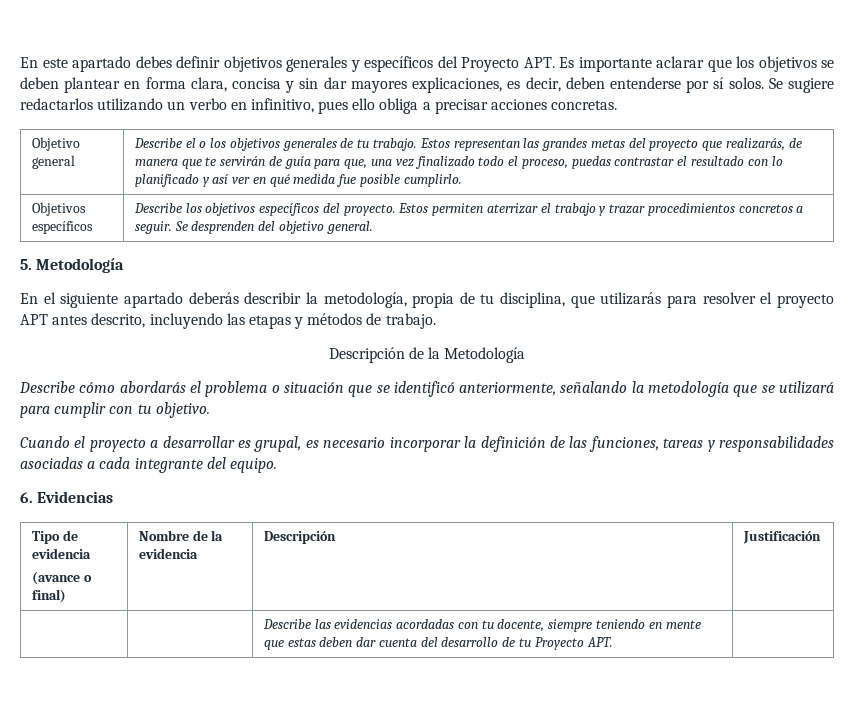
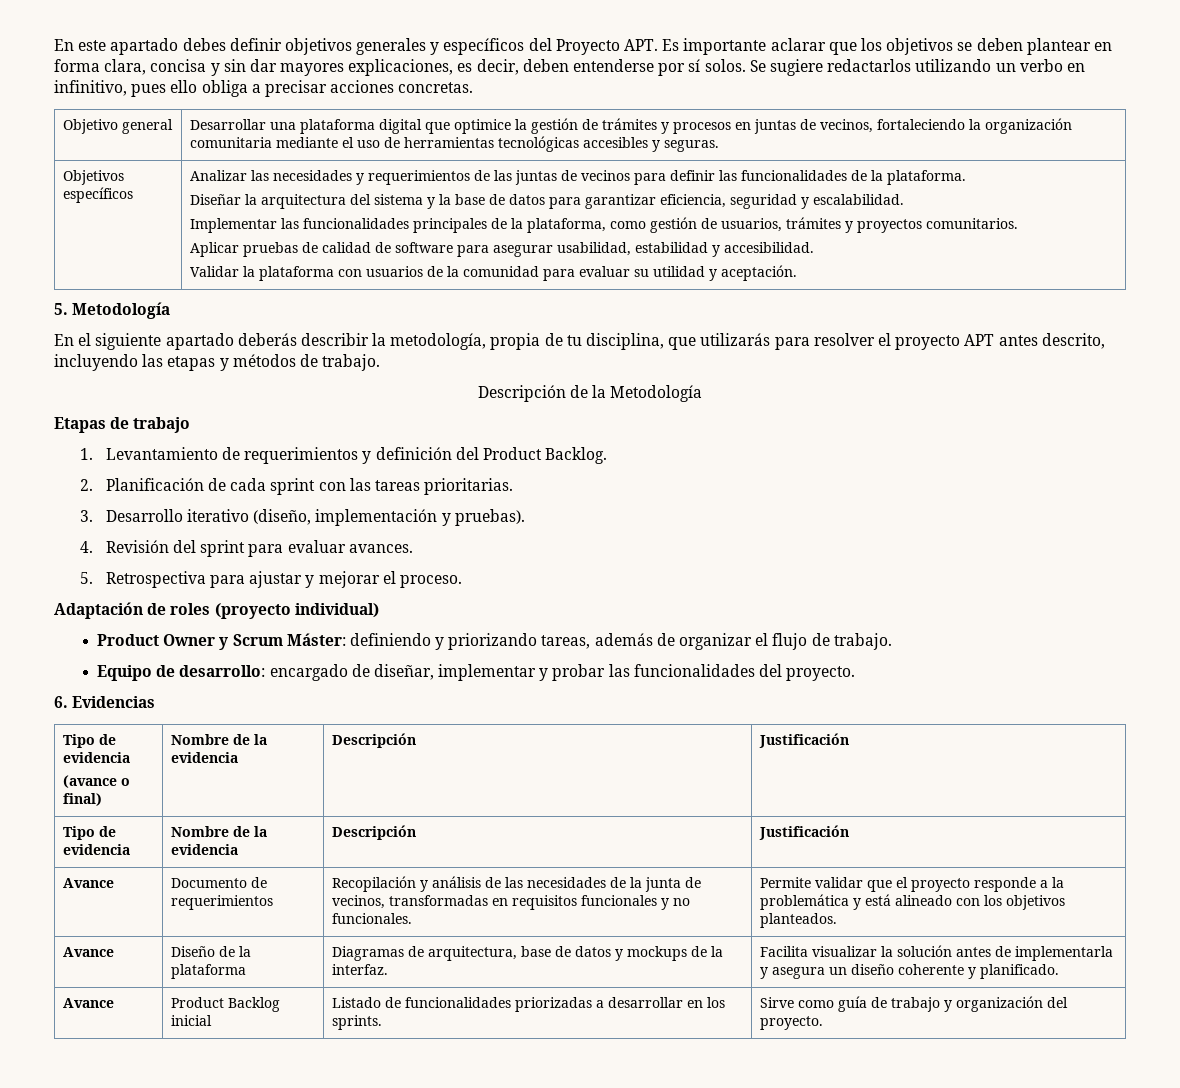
[133,138,802,151] [134,156,783,169] [134,174,462,187] [31,202,86,216] [31,221,93,234] [133,203,804,216] [134,221,373,234] Describe el o los objetivos generales de tu trabajo. Estos representan las grandes metas del proyecto que realizarás, de manera que te servirán de guía para que, una vez finalizado todo el proceso, puedas contrastar el resultado con lo planificado y así ver en qué medida fue posible cumplirlo. // Objetivos específicos | Describe los objetivos específicos del proyecto. Estos permiten aterrizar el trabajo y trazar procedimientos concretos a seguir. Se desprenden del objetivo general. -> [189,118,1072,134] [189,136,719,152] [62,170,124,185] [62,187,133,203] [189,170,966,185] [189,194,904,209] [189,217,1018,233] [189,242,814,257] [189,265,797,281] Desarrollar una plataforma digital que optimice la gestión de trámites y procesos en juntas de vecinos, fortaleciendo la organización comunitaria mediante el uso de herramientas tecnológicas accesibles y seguras. // Objetivos específicos | Analizar las necesidades y requerimientos de las juntas de vecinos para definir las funcionalidades de la plataforma. // Diseñar la arquitectura del sistema y la base de datos para garantizar eficiencia, seguridad y escalabilidad. // Implementar las funcionalidades principales de la plataforma, como gestión de usuarios, trámites y proyectos comunitarios. // Aplicar pruebas de calidad de software para asegurar usabilidad, estabilidad y accesibilidad. // Validar la plataforma con usuarios de la comunidad para evaluar su utilidad y aceptación.
[19,381,834,397] [20,402,210,418] [20,436,834,452] [20,457,277,473] Describe cómo abordarás el problema o situación que se identificó anteriormente, señalando la metodología que se utilizará para cumplir con tu objetivo. // Cuando el proyecto a desarrollar es grupal, es necesario incorporar la definición de las funciones, tareas y responsabilidades asociadas a cada integrante del equipo. -> [54,417,191,433] [79,447,608,464] [79,478,514,495] [79,509,525,526] [79,540,413,557] [79,571,462,588] [54,602,379,619] [96,633,892,650] [96,664,856,681] Etapas de trabajo // 1. Levantamiento de requerimientos y definición del Product Backlog. // 2. Planificación de cada sprint con las tareas prioritarias. // 3. Desarrollo iterativo (diseño, implementación y pruebas). // 4. Revisión del sprint para evaluar avances. // 5. Retrospectiva para ajustar y mejorar el proceso. // Adaptación de roles (proyecto individual) // Product Owner y Scrum Máster: definiendo y priorizando tareas, además de organizar el flujo de trabajo. // Equipo de desarrollo: encargado de diseñar, implementar y probar las funcionalidades del proyecto.
[262,619,701,632] [263,637,613,650] | | Describe las evidencias acordadas con tu docente, siempre teniendo en mente que estas deben dar cuenta del desarrollo de tu Proyecto APT. | -> [62,826,116,840] [62,844,130,855] [170,826,267,837] [170,844,238,855] [331,825,416,840] [758,825,849,840] [62,878,114,888] [170,877,267,888] [170,895,273,910] [331,876,701,892] [331,895,690,910] [331,913,412,924] [759,877,1064,892] [759,894,1065,910] [759,913,837,928] [62,947,114,957] [170,946,251,957] [170,964,246,979] [331,946,723,961] [331,964,388,975] [759,945,1113,961] [759,964,1059,979] [62,998,114,1008] [170,997,280,1012] [170,1015,212,1026] [331,997,725,1012] [331,1015,382,1030] [759,996,1068,1012] [759,1016,823,1030] Tipo de evidencia | Nombre de la evidencia | Descripción | Justificación // Avance | Documento de requerimientos | Recopilación y análisis de las necesidades de la junta de vecinos, transformadas en requisitos funcionales y no funcionales. | Permite validar que el proyecto responde a la problemática y está alineado con los objetivos planteados. // Avance | Diseño de la plataforma | Diagramas de arquitectura, base de datos y mockups de la interfaz. | Facilita visualizar la solución antes de implementarla y asegura un diseño coherente y planificado. // Avance | Product Backlog inicial | Listado de funcionalidades priorizadas a desarrollar en los sprints. | Sirve como guía de trabajo y organización del proyecto.

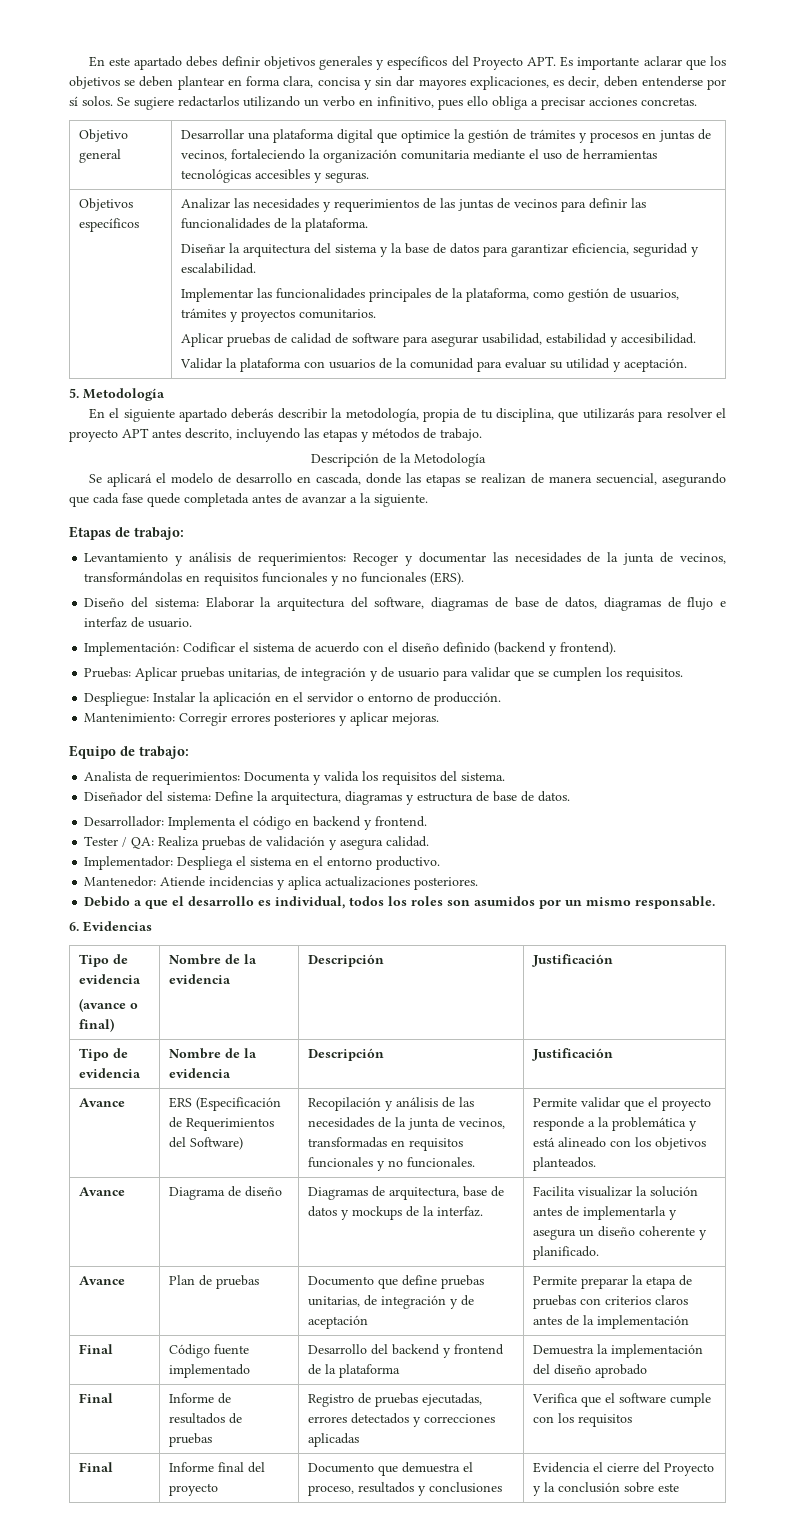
[54,417,191,433] [79,447,608,464] [79,478,514,495] [79,509,525,526] [79,540,413,557] [79,571,462,588] [54,602,379,619] [96,633,892,650] [96,664,856,681] Etapas de trabajo // 1. Levantamiento de requerimientos y definición del Product Backlog. // 2. Planificación de cada sprint con las tareas prioritarias. // 3. Desarrollo iterativo (diseño, implementación y pruebas). // 4. Revisión del sprint para evaluar avances. // 5. Retrospectiva para ajustar y mejorar el proceso. // Adaptación de roles (proyecto individual) // Product Owner y Scrum Máster: definiendo y priorizando tareas, además de organizar el flujo de trabajo. // Equipo de desarrollo: encargado de diseñar, implementar y probar las funcionalidades del proyecto. -> [88,473,726,487] [69,493,428,507] [69,526,184,540] [84,552,726,566] [84,572,465,586] [84,597,727,611] [84,617,193,628] [84,642,617,656] [84,667,684,681] [84,692,502,706] [84,712,440,726] [69,745,189,759] [84,771,506,785] [84,791,571,805] [84,816,428,830] [84,836,430,850] [84,856,441,870] [84,876,479,890] [84,896,716,909] Se aplicará el modelo de desarrollo en cascada, donde las etapas se realizan de manera secuencial, asegurando que cada fase quede completada antes de avanzar a la siguiente. // Etapas de trabajo: // Levantamiento y análisis de requerimientos: Recoger y documentar las necesidades de la junta de vecinos, transformándolas en requisitos funcionales y no funcionales (ERS). // Diseño del sistema: Elaborar la arquitectura del software, diagramas de base de datos, diagramas de flujo e interfaz de usuario. // Implementación: Codificar el sistema de acuerdo con el diseño definido (backend y frontend). // Pruebas: Aplicar pruebas unitarias, de integración y de usuario para validar que se cumplen los requisitos. // Despliegue: Instalar la aplicación en el servidor o entorno de producción. // Mantenimiento: Corregir errores posteriores y aplicar mejoras. // Equipo de trabajo: // Analista de requerimientos: Documenta y valida los requisitos del sistema. // Diseñador del sistema: Define la arquitectura, diagramas y estructura de base de datos. // Desarrollador: Implementa el código en backend y frontend. // Tester / QA: Realiza pruebas de validación y asegura calidad. // Implementador: Despliega el sistema en el entorno productivo. // Mantenedor: Atiende incidencias y aplica actualizaciones posteriores. // Debido a que el desarrollo es individual, todos los roles son asumidos por un mismo responsable.
[170,877,267,888] [170,895,273,910] Documento de requerimientos -> [169,1097,282,1111] [169,1117,275,1131] [169,1137,244,1150] ERS (Especificación de Requerimientos del Software)
[170,946,251,957] [170,964,246,979] Diseño de la plataforma -> [169,1186,283,1200] Diagrama de diseño
[170,997,280,1012] [170,1015,212,1026] [331,997,725,1012] [331,1015,382,1030] [759,996,1068,1012] [759,1016,823,1030] Product Backlog inicial | Listado de funcionalidades priorizadas a desarrollar en los sprints. | Sirve como guía de trabajo y organización del proyecto. -> [169,1275,260,1289] [308,1275,485,1289] [308,1295,475,1309] [308,1315,369,1329] [533,1275,693,1289] [533,1295,689,1309] [533,1315,690,1329] [79,1344,114,1354] [169,1344,250,1358] [169,1364,251,1378] [308,1344,505,1358] [308,1364,401,1378] [533,1344,704,1358] [533,1364,648,1378] [79,1393,114,1403] [169,1393,232,1404] [169,1413,243,1424] [169,1433,213,1447] [308,1393,483,1407] [308,1413,496,1427] [308,1433,360,1447] [532,1393,712,1407] [533,1413,633,1427] [79,1462,114,1472] [169,1462,266,1473] [169,1483,219,1496] [308,1462,474,1476] [308,1482,503,1496] [533,1462,715,1476] [533,1482,680,1496] Plan de pruebas | Documento que define pruebas unitarias, de integración y de aceptación | Permite preparar la etapa de pruebas con criterios claros antes de la implementación // Final | Código fuente implementado | Desarrollo del backend y frontend de la plataforma | Demuestra la implementación del diseño aprobado // Final | Informe de resultados de pruebas | Registro de pruebas ejecutadas, errores detectados y correcciones aplicadas | Verifica que el software cumple con los requisitos // Final | Informe final del proyecto | Documento que demuestra el proceso, resultados y conclusiones | Evidencia el cierre del Proyecto y la conclusión sobre este

